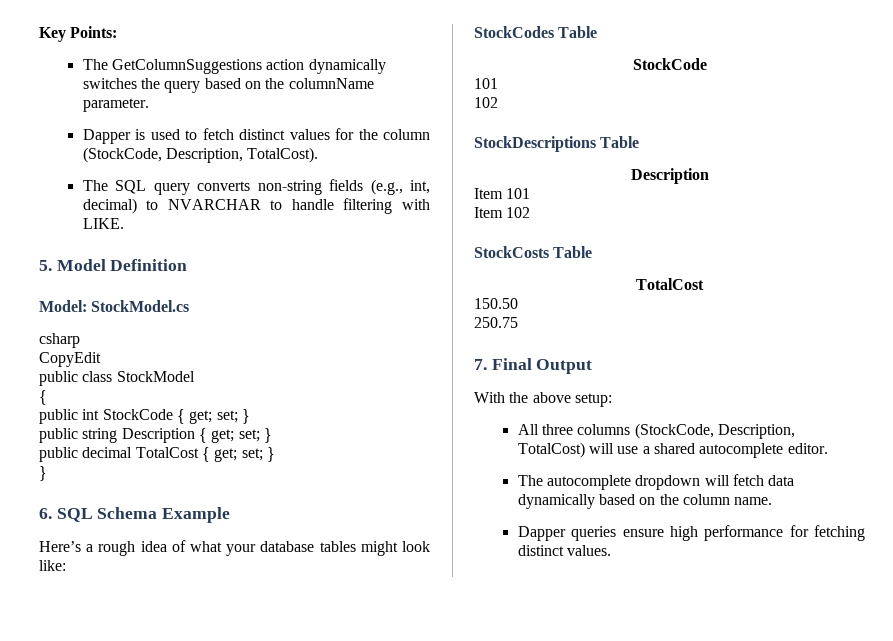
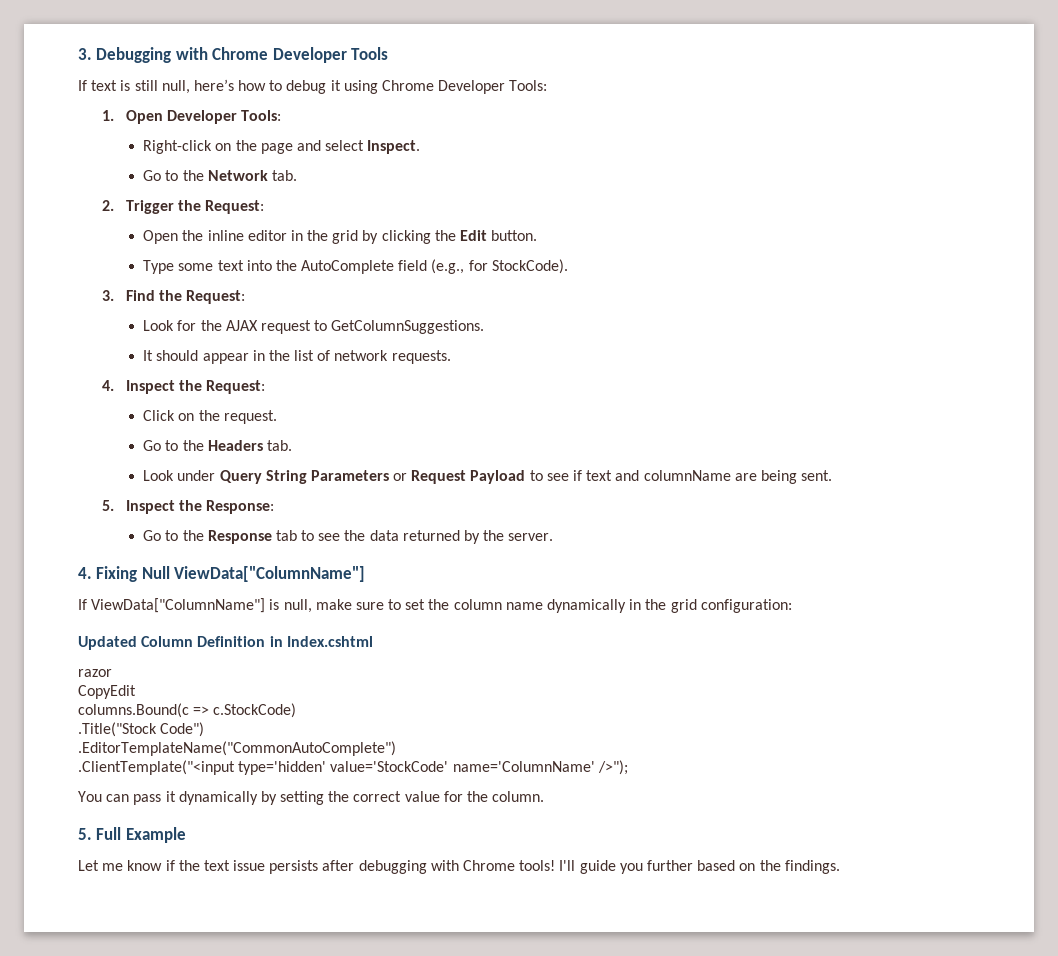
[39,26,118,42] [82,59,386,74] [82,78,374,93] [82,98,149,112] [82,128,430,144] [82,147,319,163] [82,179,430,195] [82,198,430,214] [82,218,124,229] [39,259,188,271] [39,300,190,312] [39,333,80,348] [39,352,101,367] [39,371,195,386] [39,390,47,405] [39,409,250,424] [39,428,272,443] [39,447,275,462] [39,466,47,481] [39,507,231,523] [39,540,430,556] [39,560,66,571] [474,26,598,38] [632,58,707,70] [474,78,498,89] [474,97,498,108] [474,136,640,152] [630,168,709,184] [474,188,531,199] [474,207,531,218] [474,246,593,258] [636,278,704,290] [474,298,518,309] [474,317,518,328] [474,358,593,374] [474,392,612,407] [517,423,796,439] [517,442,828,458] [517,474,795,490] [517,494,773,509] [517,525,865,541] [517,545,612,556] Key Points: // The GetColumnSuggestions action dynamically switches the query based on the columnName parameter. // Dapper is used to fetch distinct values for the column (StockCode, Description, TotalCost). // The SQL query converts non-string fields (e.g., int, decimal) to NVARCHAR to handle filtering with LIKE. // 5. Model Definition // Model: StockModel.cs // csharp // CopyEdit // public class StockModel // { // public int StockCode { get; set; } // public string Description { get; set; } // public decimal TotalCost { get; set; } // } // 6. SQL Schema Example // Here’s a rough idea of what your database tables might look like: // StockCodes Table // StockCode // 101 // 102 // StockDescriptions Table // Description // Item 101 // Item 102 // StockCosts Table // TotalCost // 150.50 // 250.75 // 7. Final Output // With the above setup: // All three columns (StockCode, Description, TotalCost) will use a shared autocomplete editor. // The autocomplete dropdown will fetch data dynamically based on the column name. // Dapper queries ensure high performance for fetching distinct values. -> [78,47,389,63] [78,79,548,94] [102,110,282,124] [143,140,421,154] [143,170,297,181] [102,200,265,214] [143,230,538,244] [143,259,568,274] [102,290,246,304] [143,320,485,334] [143,350,451,364] [102,380,266,394] [143,410,277,424] [143,440,292,451] [143,470,833,484] [102,500,275,514] [143,530,554,544] [78,566,366,582] [78,598,792,613] [78,636,373,650] [78,669,112,677] [78,685,136,699] [78,703,297,718] [78,722,205,737] [78,741,396,756] [78,760,628,775] [78,791,545,805] [78,827,186,843] [78,860,840,874] 3. Debugging with Chrome Developer Tools // If text is still null, here’s how to debug it using Chrome Developer Tools: // 1. Open Developer Tools: // Right-click on the page and select Inspect. // Go to the Network tab. // 2. Trigger the Request: // Open the inline editor in the grid by clicking the Edit button. // Type some text into the AutoComplete field (e.g., for StockCode). // 3. Find the Request: // Look for the AJAX request to GetColumnSuggestions. // It should appear in the list of network requests. // 4. Inspect the Request: // Click on the request. // Go to the Headers tab. // Look under Query String Parameters or Request Payload to see if text and columnName are being sent. // 5. Inspect the Response: // Go to the Response tab to see the data returned by the server. // 4. Fixing Null ViewData["ColumnName"] // If ViewData["ColumnName"] is null, make sure to set the column name dynamically in the grid configuration: // Updated Column Definition in Index.cshtml // razor // CopyEdit // columns.Bound(c => c.StockCode) // .Title("Stock Code") // .EditorTemplateName("CommonAutoComplete") // .ClientTemplate("<input type='hidden' value='StockCode' name='ColumnName' />"); // You can pass it dynamically by setting the correct value for the column. // 5. Full Example // Let me know if the text issue persists after debugging with Chrome tools! I'll guide you further based on the findings.

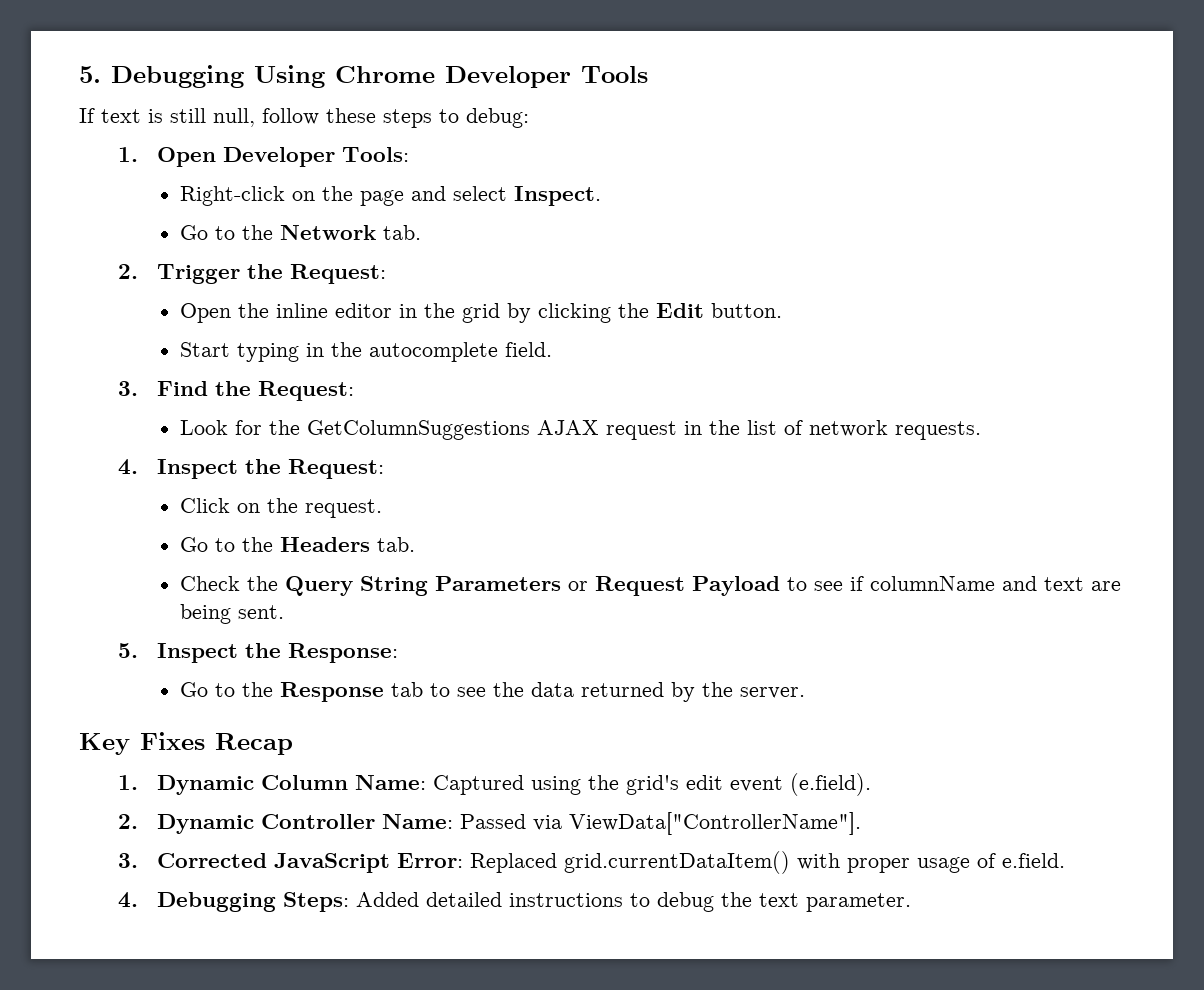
[78,47,208,63] 3. Debugging with -> [79,65,325,88] 5. Debugging Using
[193,79,548,94] here’s how to debug it using Chrome Developer Tools: -> [262,108,529,128] follow these steps to debug:
[143,259,568,274] Type some text into the AutoComplete field (e.g., for StockCode). -> [180,342,553,362] Start typing in the autocomplete field.
(222, 325) none -> [307,420,531,440] GetColumnSuggestions
[314,320,485,334] [143,350,249,364] to GetColumnSuggestions. // It should appear -> (678, 430) none
[143,470,216,481] Look under -> [180,576,279,591] Check the
[586,470,731,481] text and columnName -> [870,576,1085,591] columnName and text
[78,566,366,582] [78,598,792,613] [78,636,373,650] [78,669,112,677] [78,685,136,699] [78,703,297,718] [78,722,205,737] [78,741,396,756] [78,760,628,775] [78,791,545,805] [78,827,186,843] [78,860,840,874] 4. Fixing Null ViewData["ColumnName"] // If ViewData["ColumnName"] is null, make sure to set the column name dynamically in the grid configuration: // Updated Column Definition in Index.cshtml // razor // CopyEdit // columns.Bound(c => c.StockCode) // .Title("Stock Code") // .EditorTemplateName("CommonAutoComplete") // .ClientTemplate("<input type='hidden' value='StockCode' name='ColumnName' />"); // You can pass it dynamically by setting the correct value for the column. // 5. Full Example // Let me know if the text issue persists after debugging with Chrome tools! I'll guide you further based on the findings. -> [79,732,293,755] [117,773,871,796] [117,812,861,835] [117,851,1065,874] [117,892,911,912] Key Fixes Recap // 1. Dynamic Column Name: Captured using the grid's edit event (e.field). // 2. Dynamic Controller Name: Passed via ViewData["ControllerName"]. // 3. Corrected JavaScript Error: Replaced grid.currentDataItem() with proper usage of e.field. // 4. Debugging Steps: Added detailed instructions to debug the text parameter.

